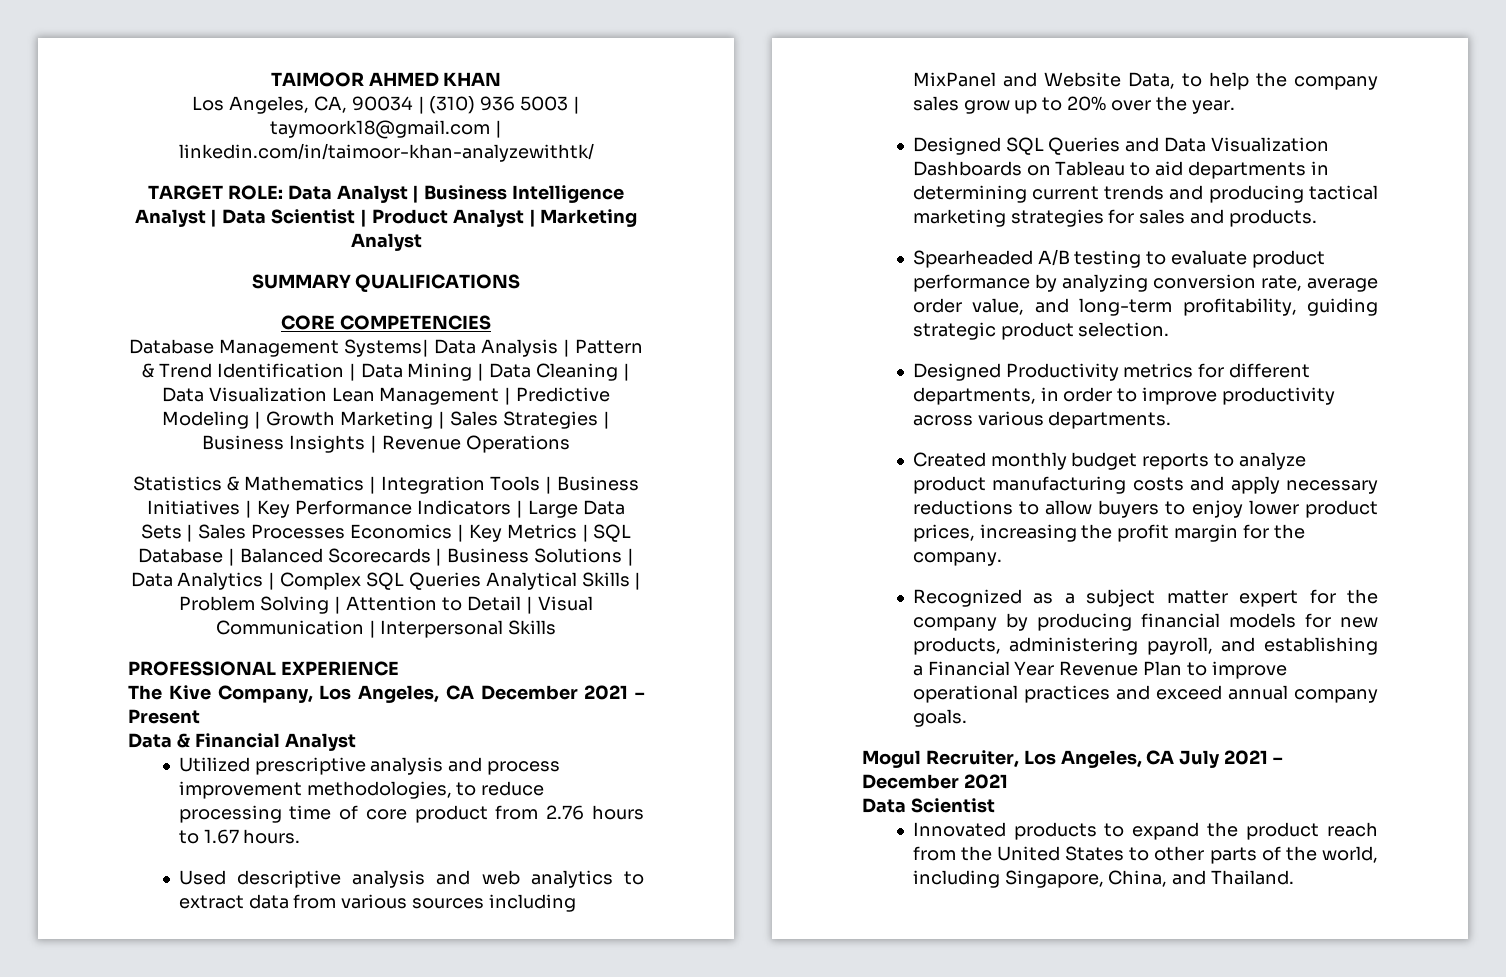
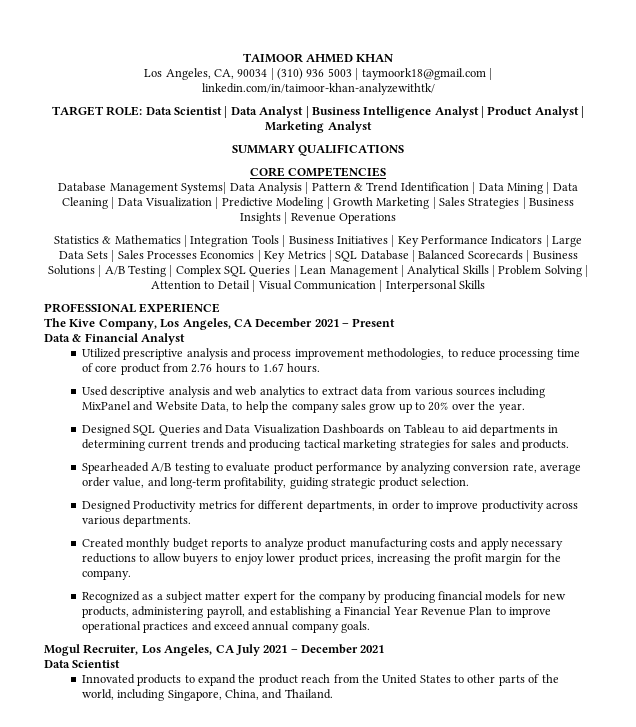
(332, 192) none -> [174,106,257,118] Scientist | Data
[222,209,367,227] Data Scientist | -> (484, 112) none
[331,387,500,405] Lean Management -> (212, 202) none
[130,572,264,590] Data Analytics -> [104,265,166,277] A/B Testing
(481, 581) none -> [293,265,404,277] | Lean Management |

